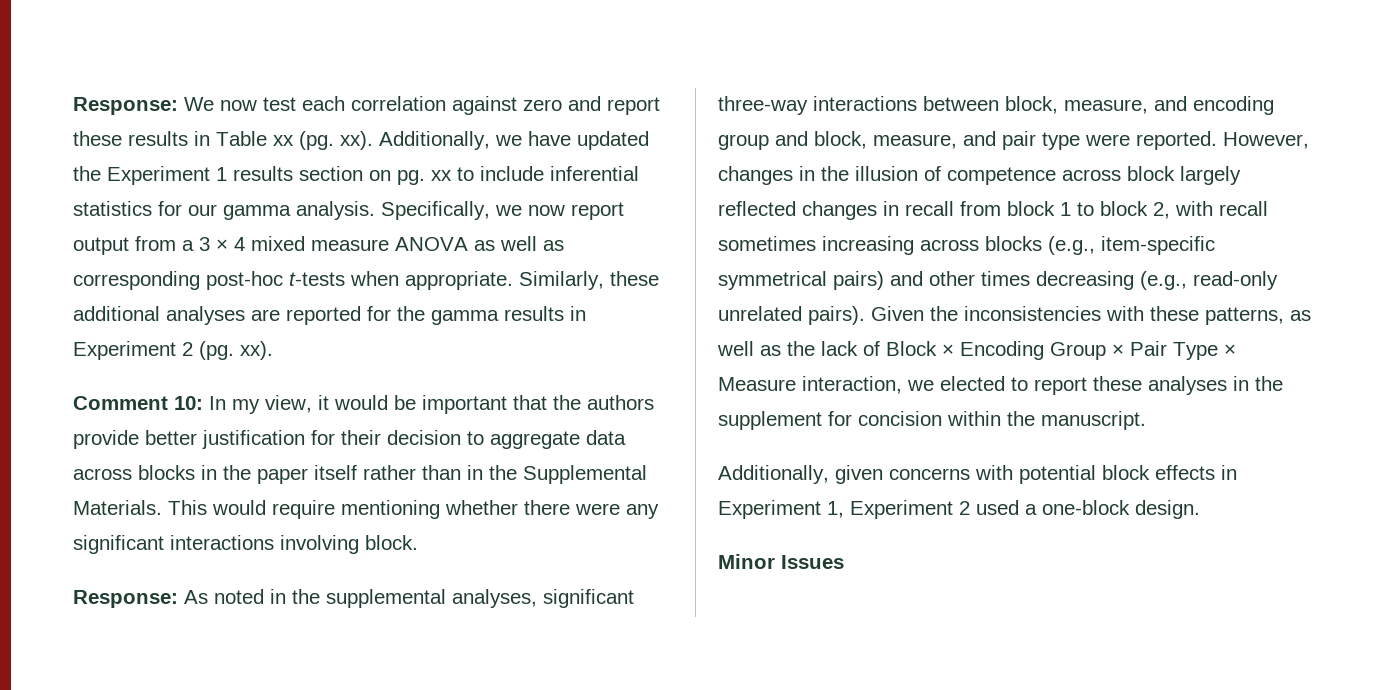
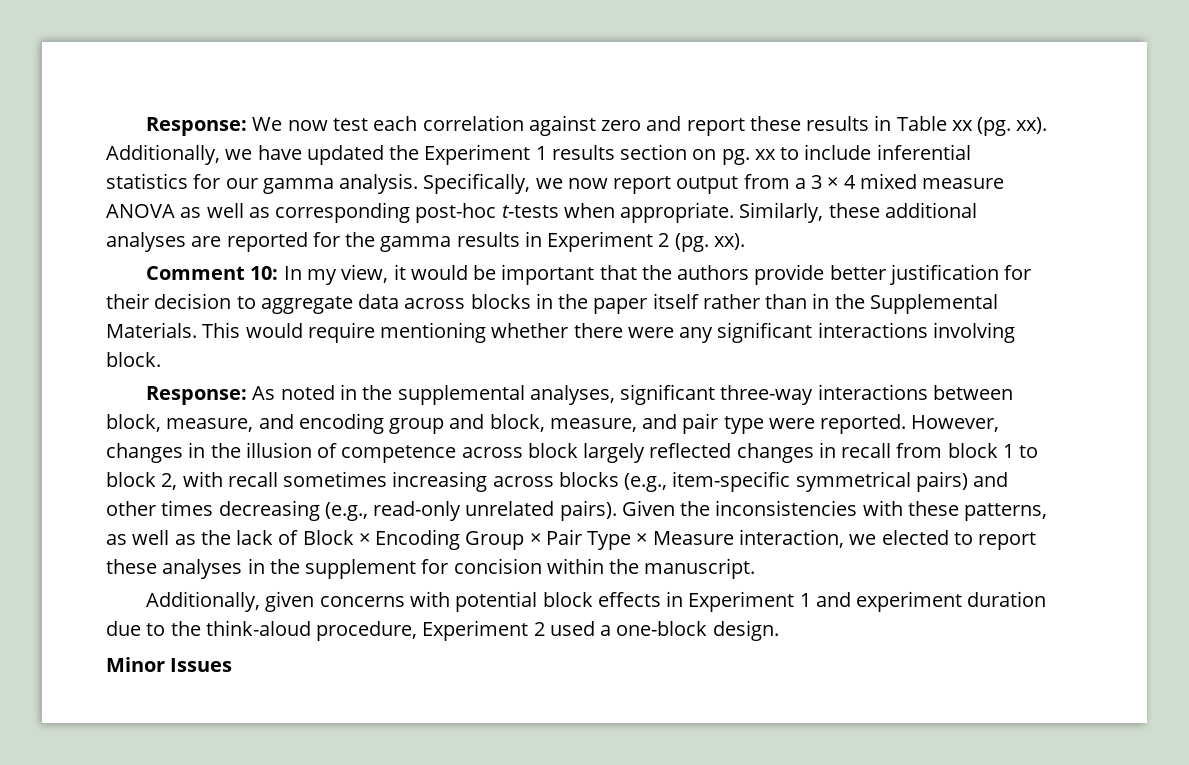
[827,501,844,518] 1, -> [799,591,1047,612] [106,620,418,641] 1 and experiment duration due to the think-aloud procedure,

